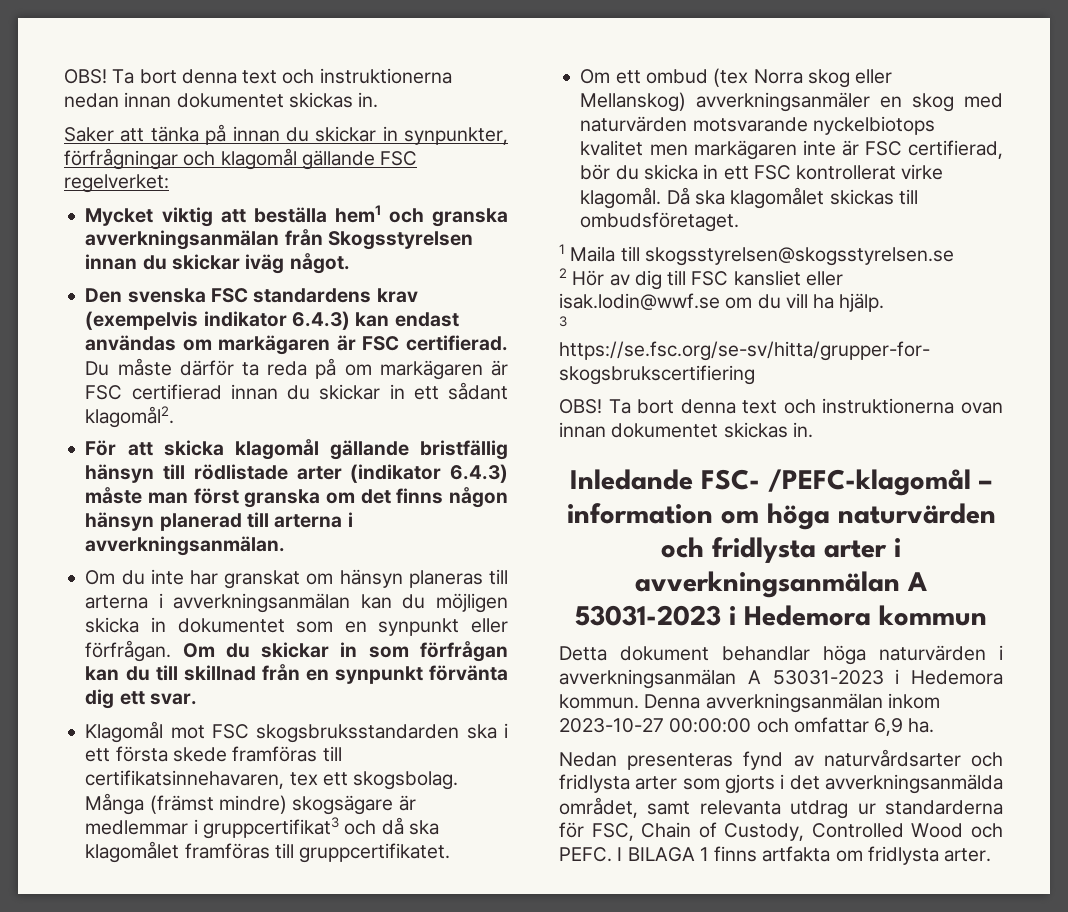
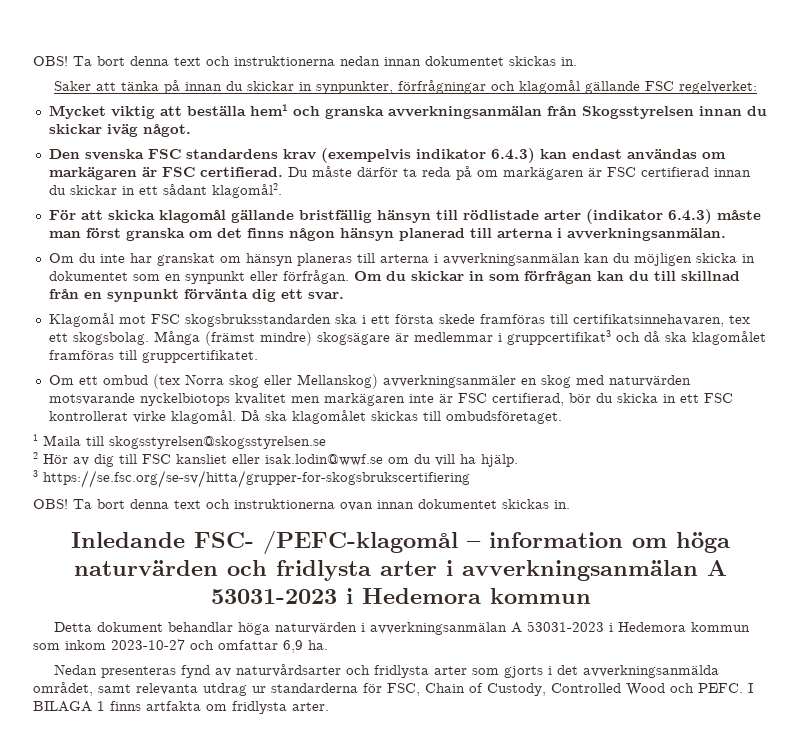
[559,693,883,713] kommun. Denna avverkningsanmälan -> [690,622,750,632] [33,643,60,650] kommun som
[669,718,752,733] 00:00:00 -> (185, 644) none

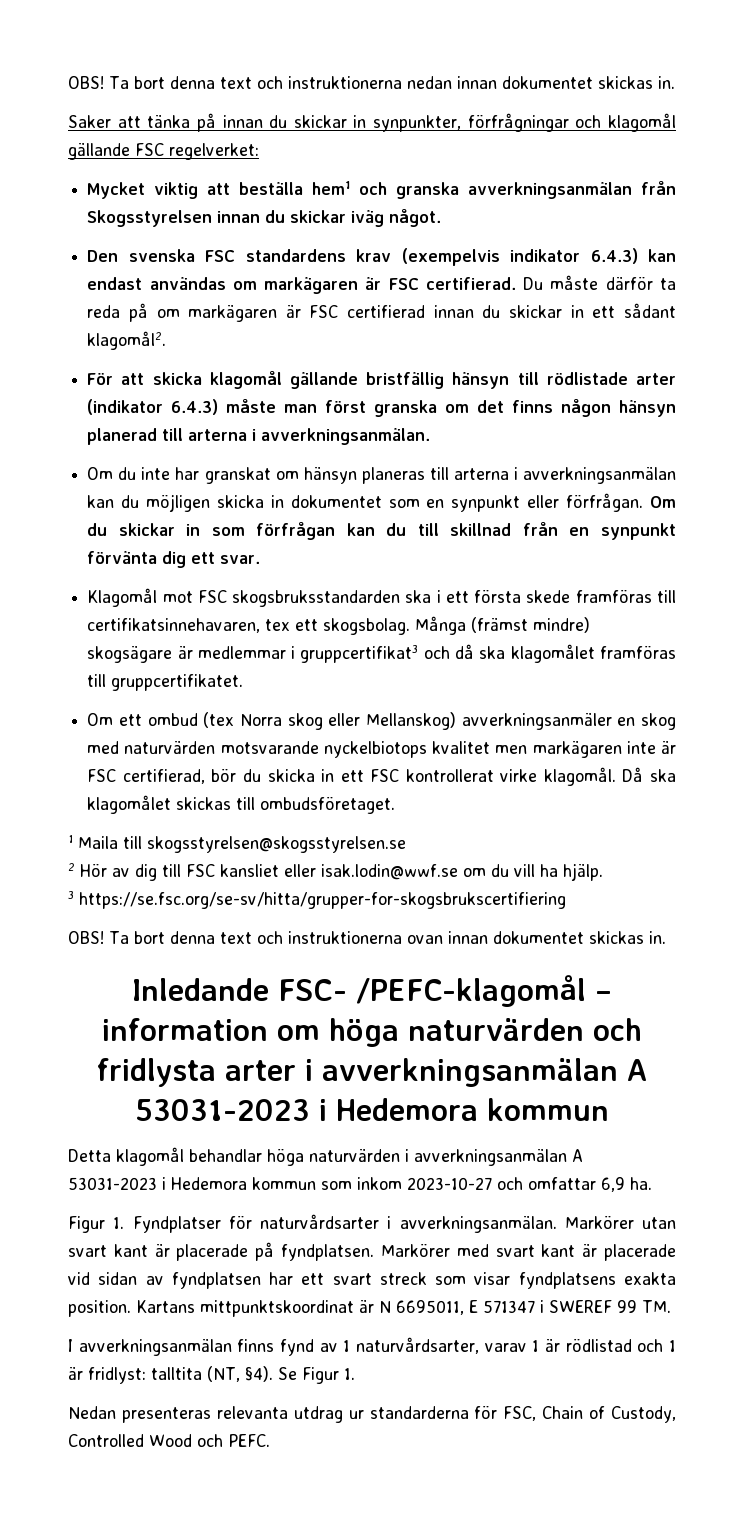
[96,622,163,632] dokument -> [116,1147,184,1166] klagomål
[53,664,719,678] [33,682,131,696] Nedan presenteras fynd av naturvårdsarter och fridlysta arter som gjorts i det avverkningsanmälda området, samt -> [68,1214,676,1233] [68,1242,676,1261] [68,1272,676,1289] [68,1300,671,1317] [68,1337,676,1356] [68,1366,355,1384] [68,1406,211,1423] Figur 1. Fyndplatser för naturvårdsarter i avverkningsanmälan. Markörer utan svart kant är placerade på fyndplatsen. Markörer med svart kant är placerade vid sidan av fyndplatsen har ett svart streck som visar fyndplatsens exakta position. Kartans mittpunktskoordinat är N 6695011, E 571347 i SWEREF 99 TM. // I avverkningsanmälan finns fynd av 1 naturvårdsarter, varav 1 är rödlistad och 1 är fridlyst: talltita (NT, §4). Se Figur 1. // Nedan presenteras
[748,683,753,693] [33,701,329,714] I BILAGA 1 finns artfakta om fridlysta arter. -> (270, 1440) none

